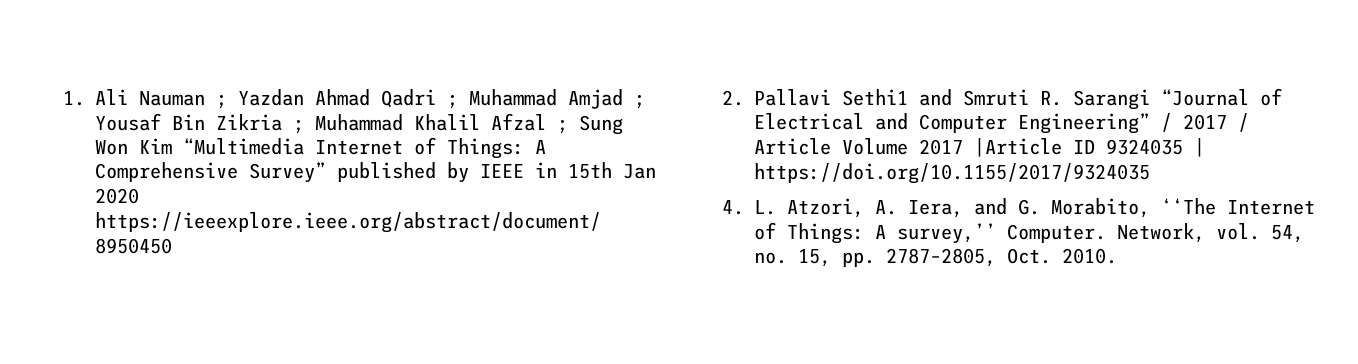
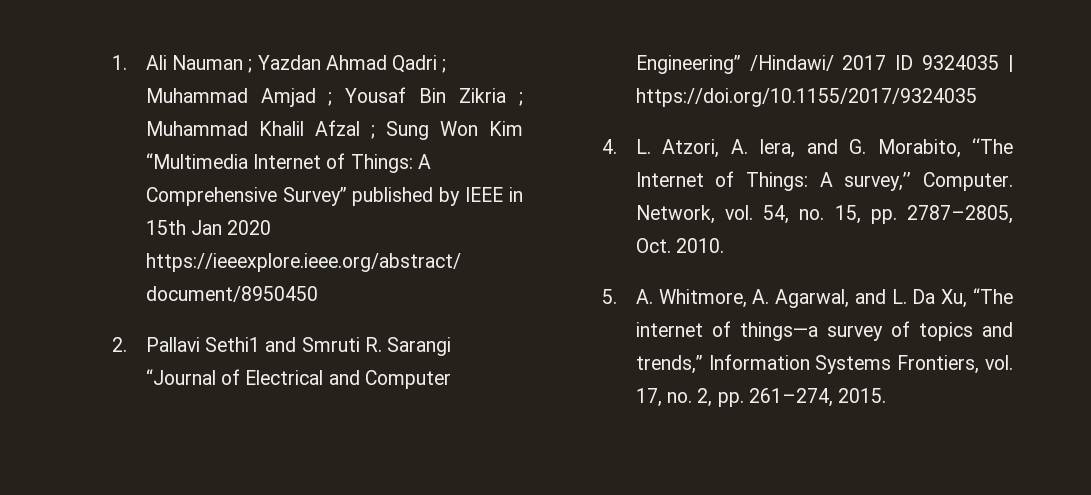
[1161,113,1250,132] [754,138,1063,157] / 2017 / Article Volume 2017 |Article -> [749,55,887,71] /Hindawi/ 2017
(1118, 256) none -> [601,288,1014,308] [635,321,1013,341] [635,354,1013,374] [635,388,887,407] // 5. A. Whitmore, A. Agarwal, and L. Da Xu, “The internet of things—a survey of topics and trends,” Information Systems Frontiers, vol. 17, no. 2, pp. 261–274, 2015.

